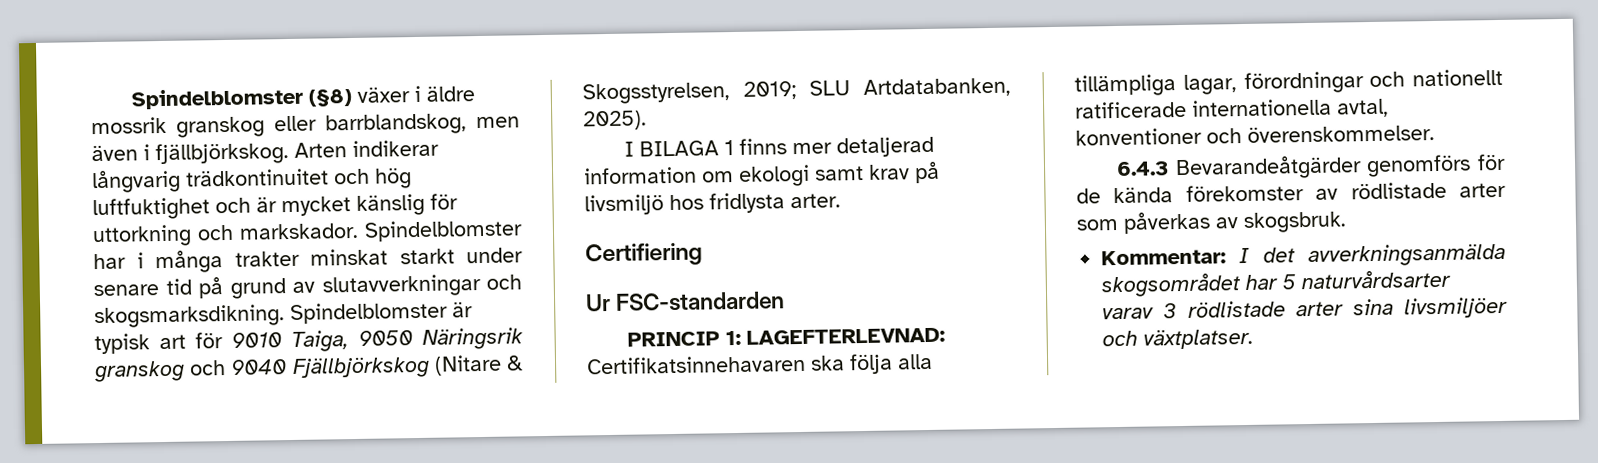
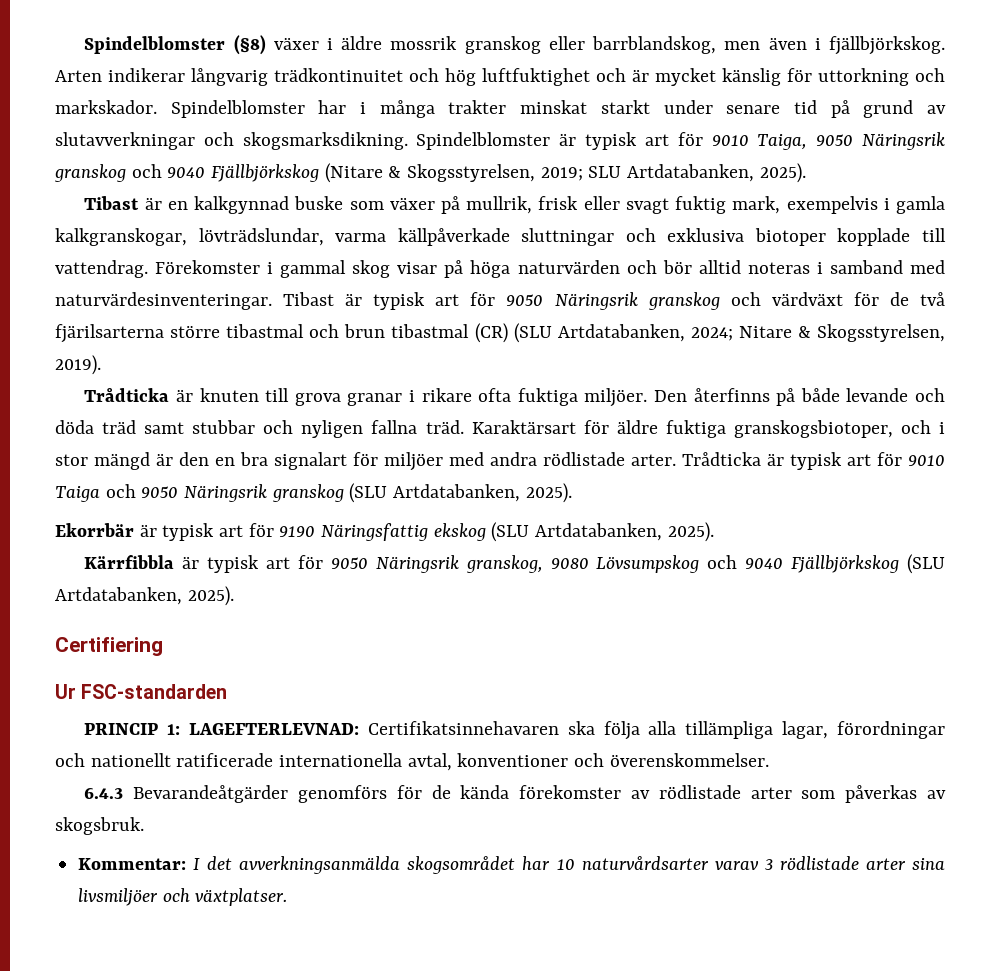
[623,136,934,158] [583,161,940,187] [584,192,841,216] I BILAGA 1 finns mer detaljerad information om ekologi samt krav på livsmiljö hos fridlysta arter. -> [84,196,946,214] [55,228,946,246] [55,260,945,278] [55,292,946,310] [55,323,945,343] [55,355,101,375] [84,388,946,407] [55,420,945,438] [55,452,945,471] [55,483,572,503] [55,522,714,542] [84,554,945,574] [55,586,234,606] Tibast är en kalkgynnad buske som växer på mullrik, frisk eller svagt fuktig mark, exempelvis i gamla kalkgranskogar, lövträdslundar, varma källpåverkade sluttningar och exklusiva biotoper kopplade till vattendrag. Förekomster i gammal skog visar på höga naturvärden och bör alltid noteras i samband med naturvärdesinventeringar. Tibast är typisk art för 9050 Näringsrik granskog och värdväxt för de två fjärilsarterna större tibastmal och brun tibastmal (CR) (SLU Artdatabanken, 2024; Nitare & Skogsstyrelsen, 2019). // Trådticka är knuten till grova granar i rikare ofta fuktiga miljöer. Den återfinns på både levande och döda träd samt stubbar och nyligen fallna träd. Karaktärsart för äldre fuktiga granskogsbiotoper, och i stor mängd är den en bra signalart för miljöer med andra rödlistade arter. Trådticka är typisk art för 9010 Taiga och 9050 Näringsrik granskog (SLU Artdatabanken, 2025). // Ekorrbär är typisk art för 9190 Näringsfattig ekskog (SLU Artdatabanken, 2025). // Kärrfibbla är typisk art för 9050 Näringsrik granskog, 9080 Lövsumpskog och 9040 Fjällbjörkskog (SLU Artdatabanken, 2025).
[1282,274,1297,290] 5 -> [556,859,575,870] 10

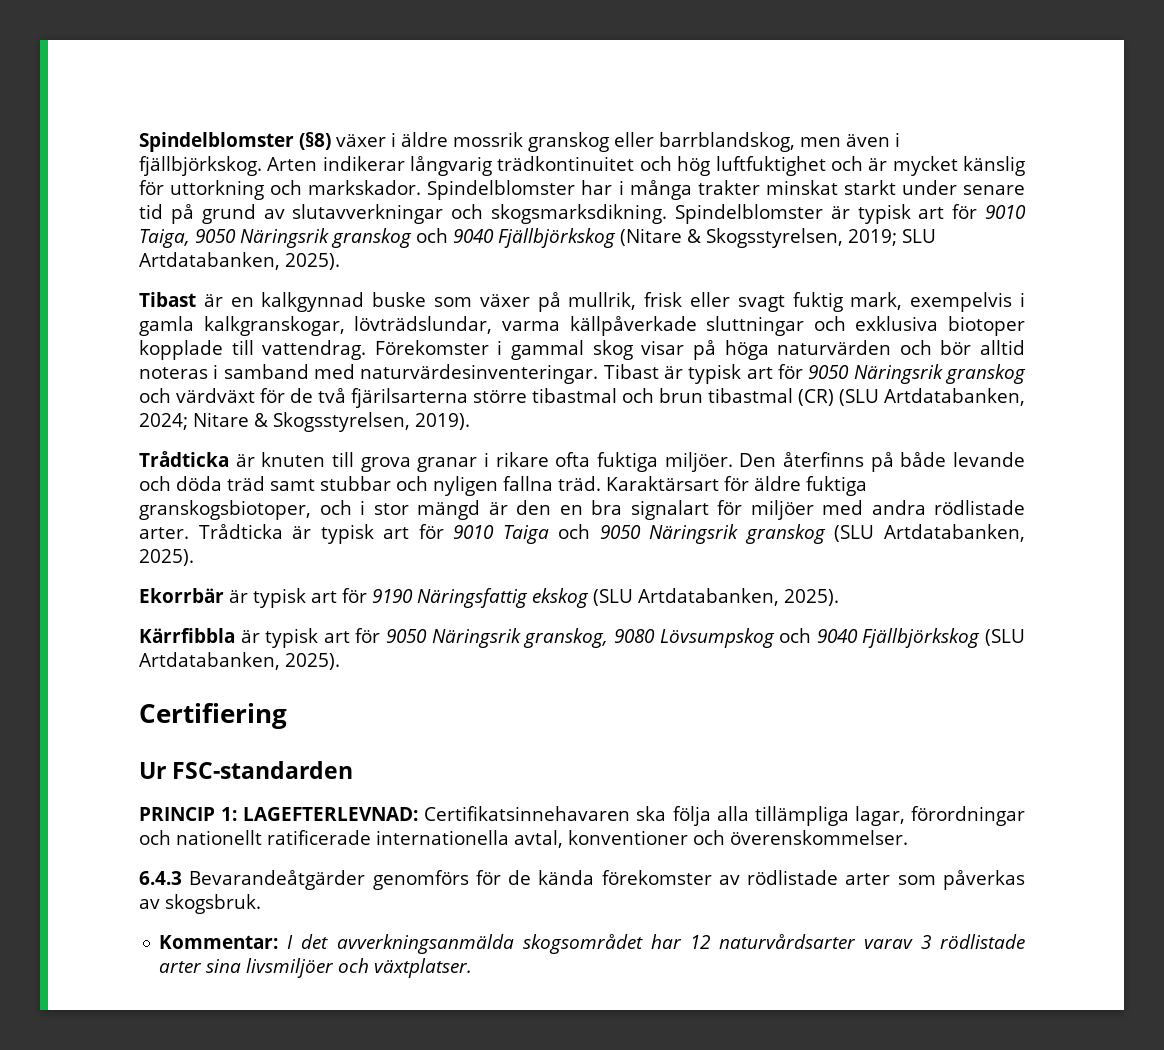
[556,859,575,870] 10 -> [689,935,711,949] 12

